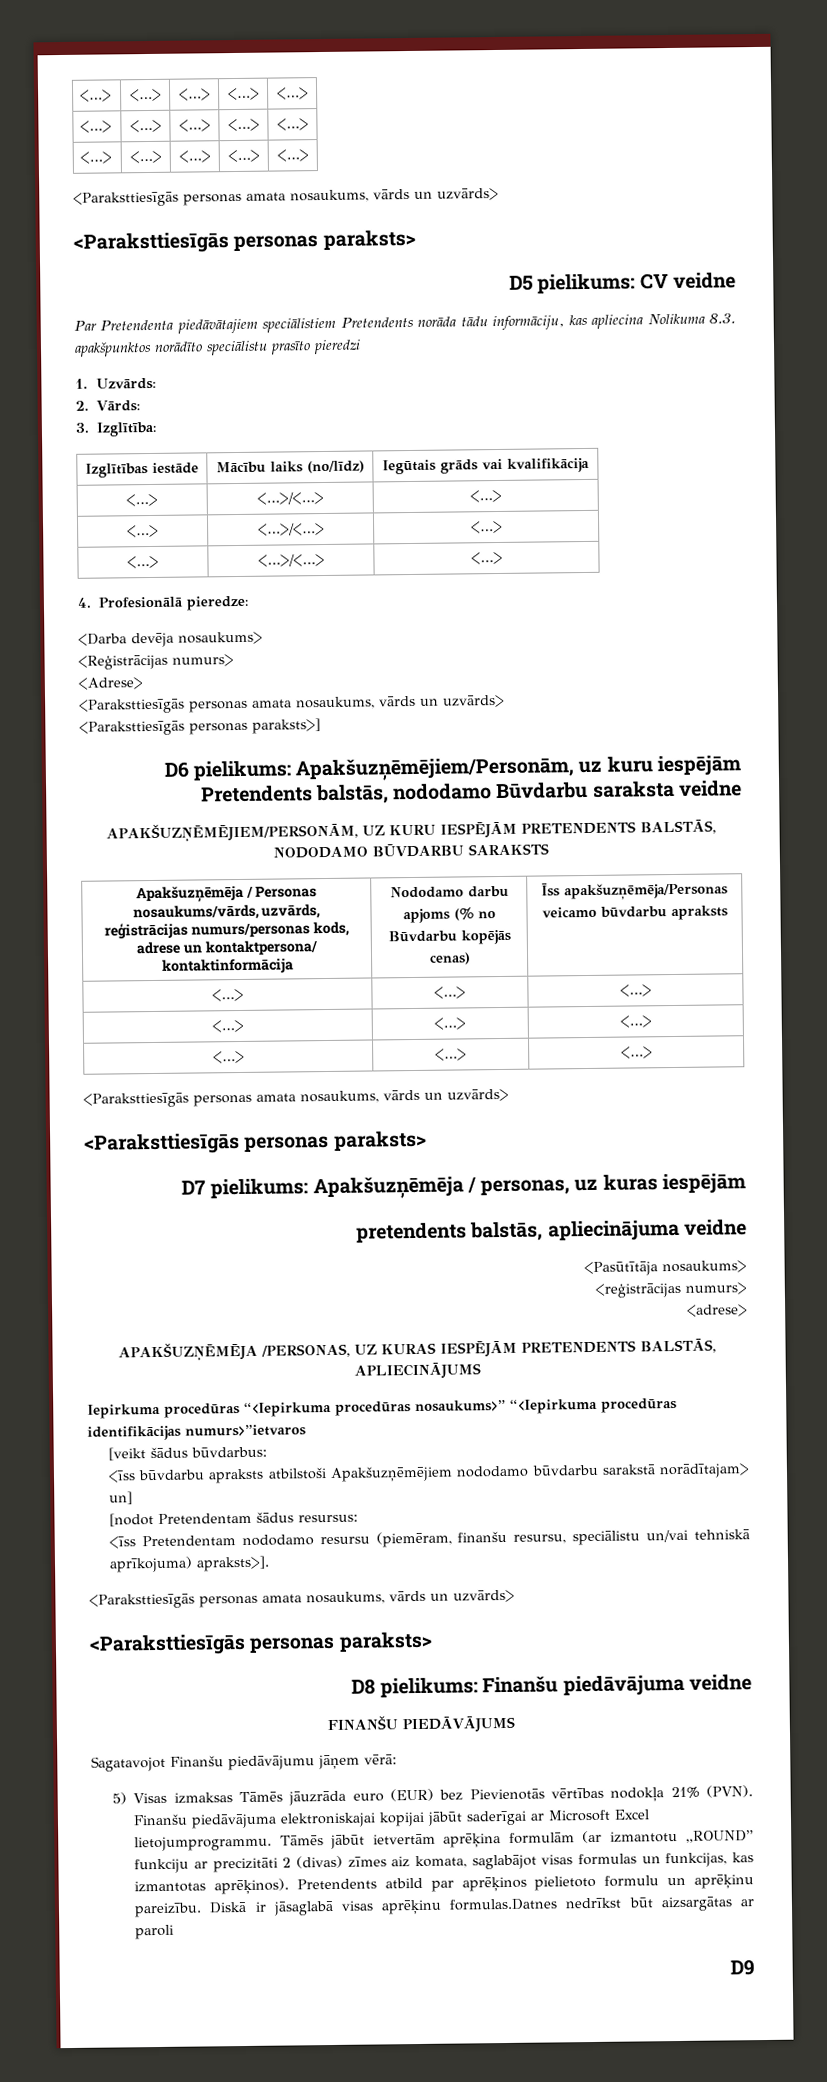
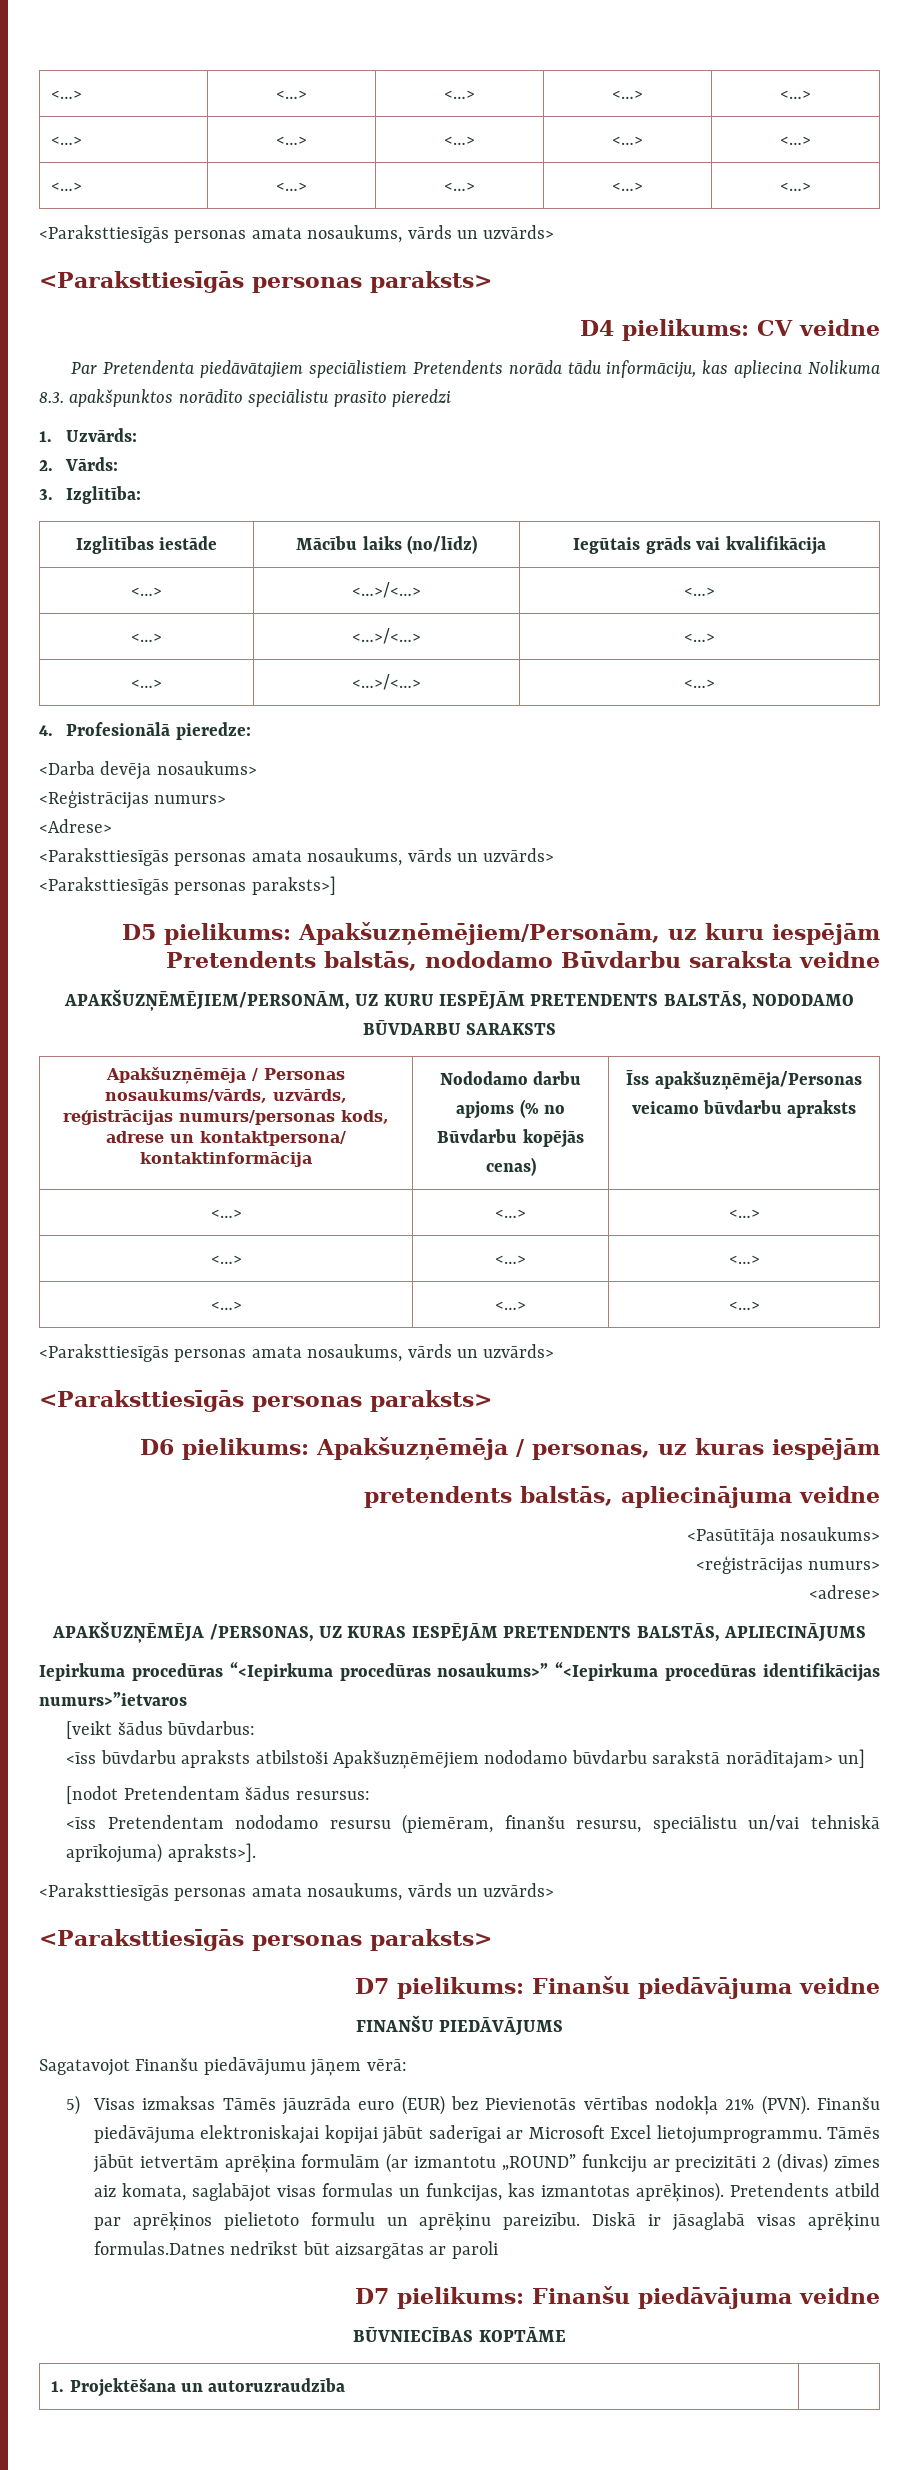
[509,275,534,291] D5 -> [580,320,614,336] D4
[163,761,189,778] D6 -> [122,924,157,940] D5
[181,1180,207,1195] D7 -> [140,1439,174,1455] D6
[350,1678,376,1695] D8 -> [355,1978,389,1994] D7
[730,1959,755,1976] D9 -> [355,2286,880,2309] [353,2327,566,2342] [51,2378,346,2397] D7 pielikums: Finanšu piedāvājuma veidne // BŪVNIECĪBAS KOPTĀME // 1. Projektēšana un autoruzraudzība |

